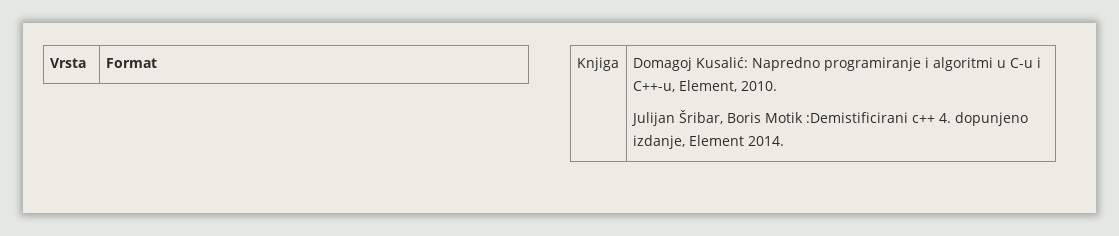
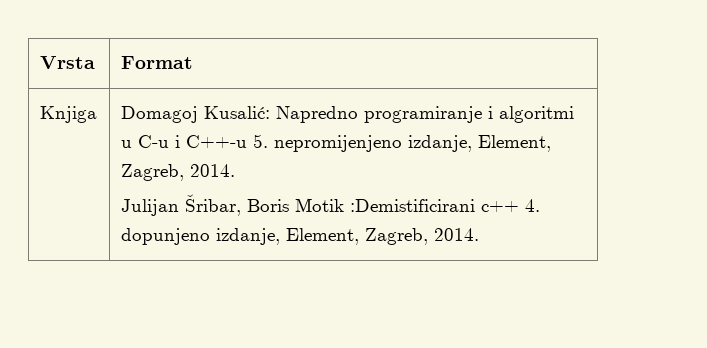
[632,80,777,92] C++-u, Element, 2010. -> [185,134,551,152] [120,164,235,181] C++-u 5. nepromijenjeno izdanje, Element, Zagreb, 2014.
[688,135,744,146] Element -> [285,228,428,245] Element, Zagreb,

